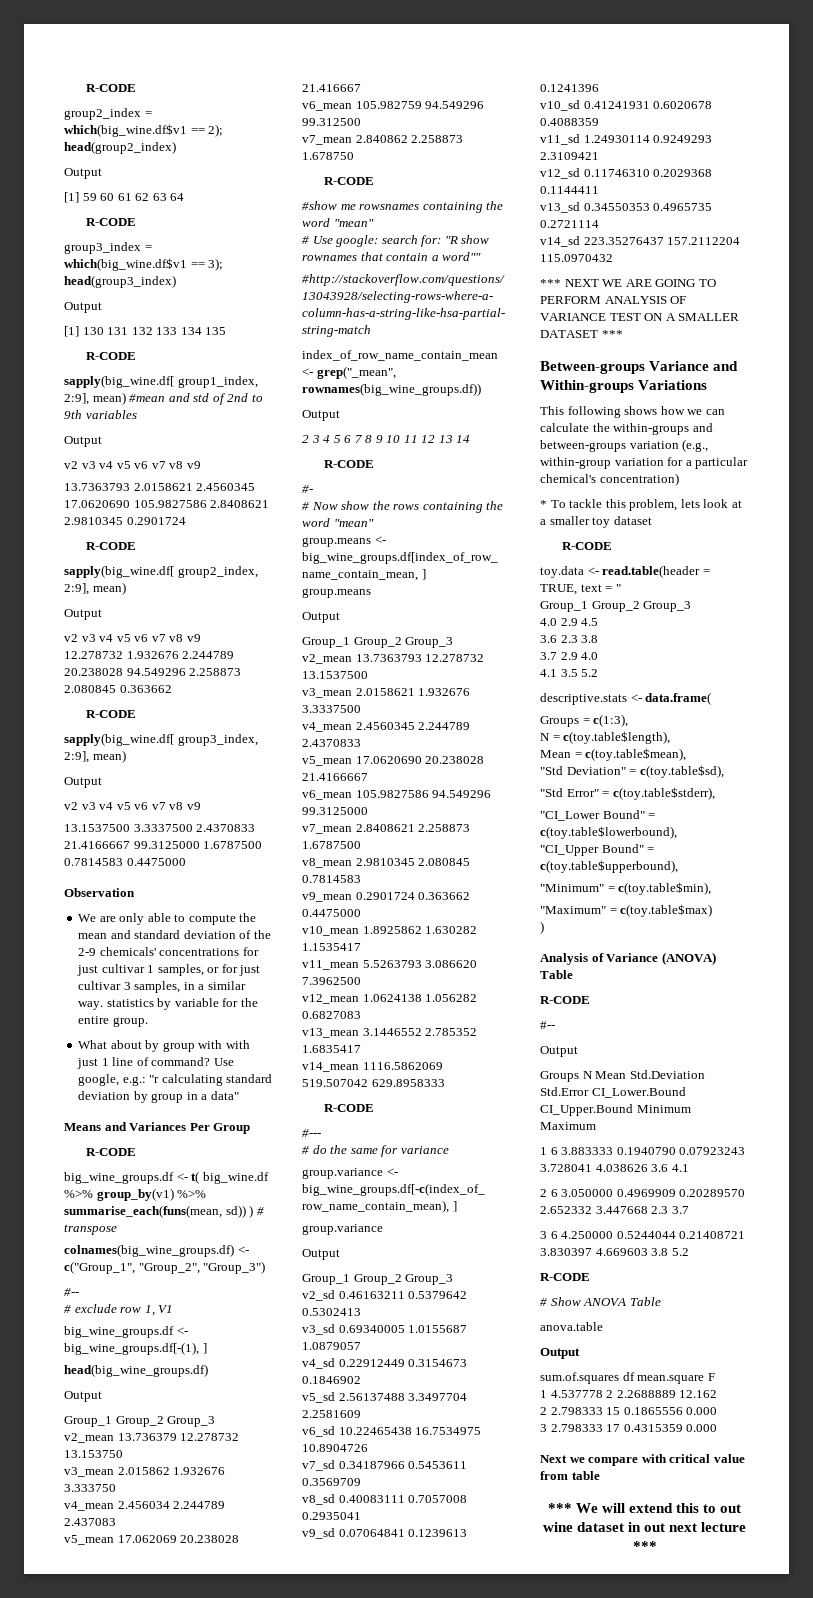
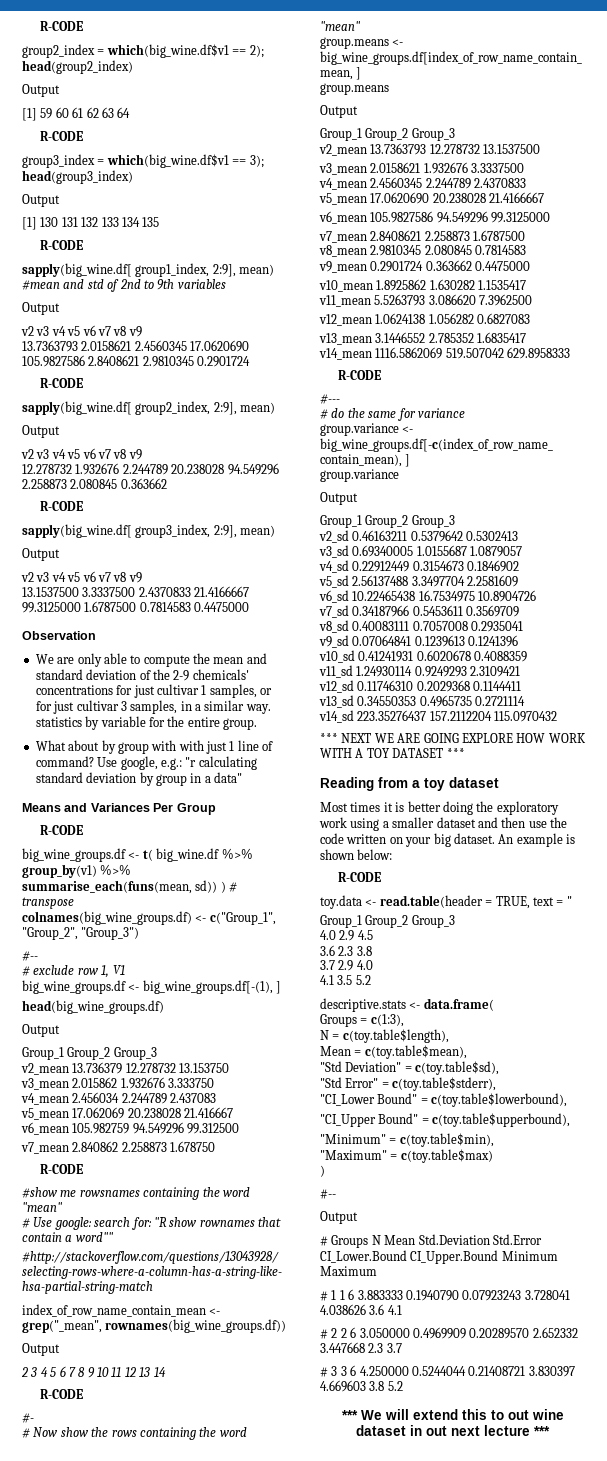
[698,279,716,287] [540,296,687,304] [540,313,740,321] [540,330,623,338] [540,361,739,374] [540,380,708,393] [540,406,725,418] [540,423,713,435] [540,439,709,452] [540,457,749,469] [540,473,679,486] [540,499,742,511] TO PERFORM ANALYSIS OF VARIANCE TEST ON A SMALLER DATASET *** // Between-groups Variance and Within-groups Variations // This following shows how we can calculate the within-groups and between-groups variation (e.g., within-group variation for a particular chemical's concentration) // * To tackle this problem, lets look at -> [461,733,586,743] [320,748,465,758] [320,777,499,791] [320,801,559,815] [319,817,380,831] EXPLORE HOW WORK WITH A TOY DATASET *** // Reading from a toy dataset // Most times it is better doing the exploratory work using
[592,516,652,528] toy dataset -> [436,817,567,828] [320,833,575,847] [320,849,393,860] dataset and then use the code written on your big dataset. An example is shown below:
[540,952,716,965] [540,970,573,979] [540,996,590,1004] // Analysis of Variance (ANOVA) Table // R-CODE -> (325, 1171) none
(578, 1051) none -> [320,1236,328,1246] #
(596, 1126) none -> [320,1290,337,1301] # 1
(689, 1168) none -> [320,1328,338,1339] # 2
(689, 1210) none -> [320,1366,338,1377] # 3
[540,1273,590,1281] [540,1297,661,1306] [540,1322,603,1331] [540,1348,580,1359] [540,1372,715,1384] [540,1390,718,1398] [540,1407,718,1415] [540,1424,718,1432] [540,1454,745,1466] [540,1471,600,1480] // R-CODE // # Show ANOVA Table // anova.table // Output // sum.of.squares df mean.square F // 1 4.537778 2 2.2688889 12.162 // 2 2.798333 15 0.1865556 0.000 // 3 2.798333 17 0.4315359 0.000 // Next we compare with critical value from table -> (403, 1386) none

